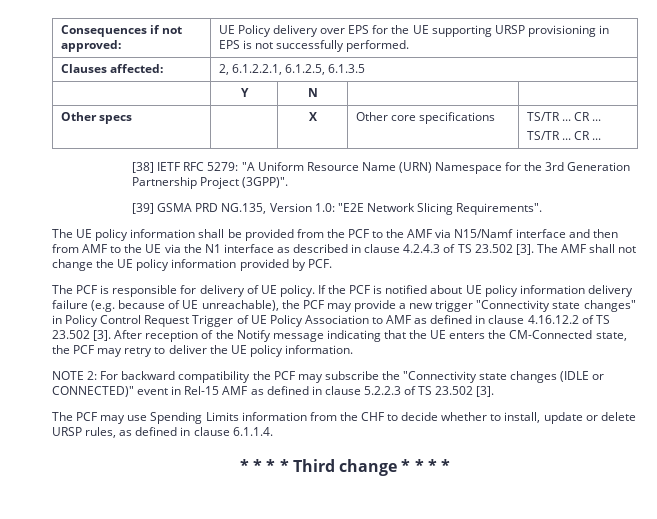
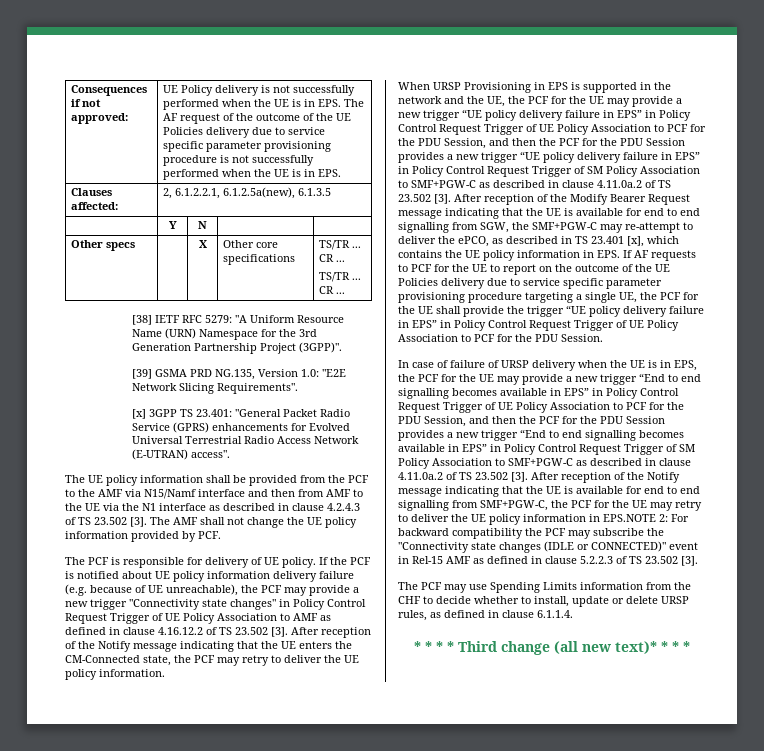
[320,25,609,37] [218,40,410,52] over EPS for the UE supporting URSP provisioning in EPS is not successfully performed. -> [261,85,356,96] [163,99,365,110] [163,113,352,124] [163,127,326,138] [163,141,332,152] [163,155,315,166] [163,169,342,180] is not successfully performed when the UE is in EPS. The AF request of the outcome of the UE Policies delivery due to service specific parameter provisioning procedure is not successfully performed when the UE is in EPS.
[284,64,325,75] 6.1.2.5, -> [223,187,296,199] 6.1.2.5a(new),
(543, 209) none -> [131,409,350,419] [131,422,350,433] [131,436,359,444] [131,449,230,460] // [x] 3GPP TS 23.401: "General Packet Radio Service (GPRS) enhancements for Evolved Universal Terrestrial Radio Access Network (E-UTRAN) access".
[52,371,84,380] NOTE -> [398,82,671,93] [398,96,682,107] [398,109,691,121] [398,124,706,135] [398,138,685,149] [398,151,700,163] [398,166,700,177] [398,180,671,188] [398,194,690,205] [398,208,700,219] [398,222,693,233] [398,236,679,247] [398,250,696,261] [398,264,670,275] [398,278,662,289] [398,292,699,303] [398,305,704,317] [398,320,679,331] [398,334,603,342] [398,360,697,371] [398,373,701,385] [398,388,679,399] [398,402,684,413] [398,416,665,427] [398,429,684,441] [398,444,695,455] [398,458,691,469] [398,472,680,483] [398,486,700,497] [398,500,702,511] [398,514,656,525] When URSP Provisioning in EPS is supported in the network and the UE, the PCF for the UE may provide a new trigger “UE policy delivery failure in EPS” in Policy Control Request Trigger of UE Policy Association to PCF for the PDU Session, and then the PCF for the PDU Session provides a new trigger “UE policy delivery failure in EPS” in Policy Control Request Trigger of SM Policy Association to SMF+PGW-C as described in clause 4.11.0a.2 of TS 23.502 [3]. After reception of the Modify Bearer Request message indicating that the UE is available for end to end signalling from SGW, the SMF+PGW-C may re-attempt to deliver the ePCO, as described in TS 23.401 [x], which contains the UE policy information in EPS. If AF requests to PCF for the UE to report on the outcome of the UE Policies delivery due to service specific parameter provisioning procedure targeting a single UE, the PCF for the UE shall provide the trigger “UE policy delivery failure in EPS” in Policy Control Request Trigger of UE Policy Association to PCF for the PDU Session. // In case of failure of URSP delivery when the UE is in EPS, the PCF for the UE may provide a new trigger “End to end signalling becomes available in EPS” in Policy Control Request Trigger of UE Policy Association to PCF for the PDU Session, and then the PCF for the PDU Session provides a new trigger “End to end signalling becomes available in EPS” in Policy Control Request Trigger of SM Policy Association to SMF+PGW-C as described in clause 4.11.0a.2 of TS 23.502 [3]. After reception of the Notify message indicating that the UE is available for end to end signalling from SMF+PGW-C, the PCF for the UE may retry to deliver the UE policy information in EPS.NOTE
[401,459,451,472] * * * * -> [553,641,690,654] (all new text)* * * *

